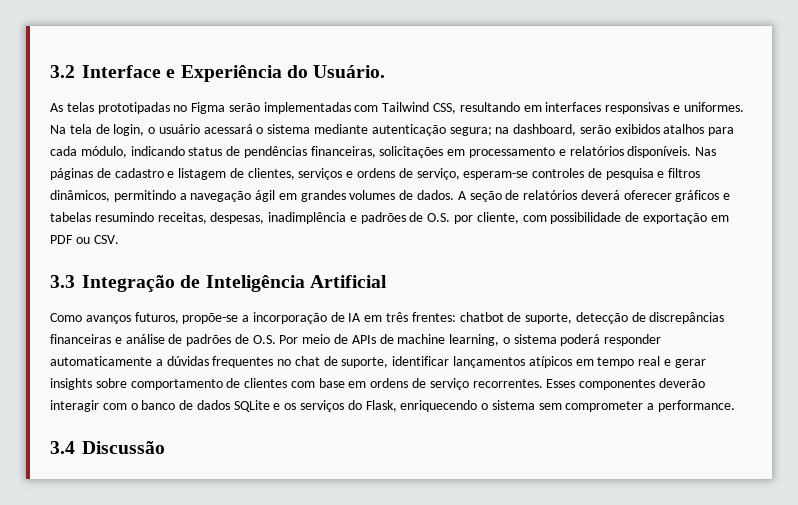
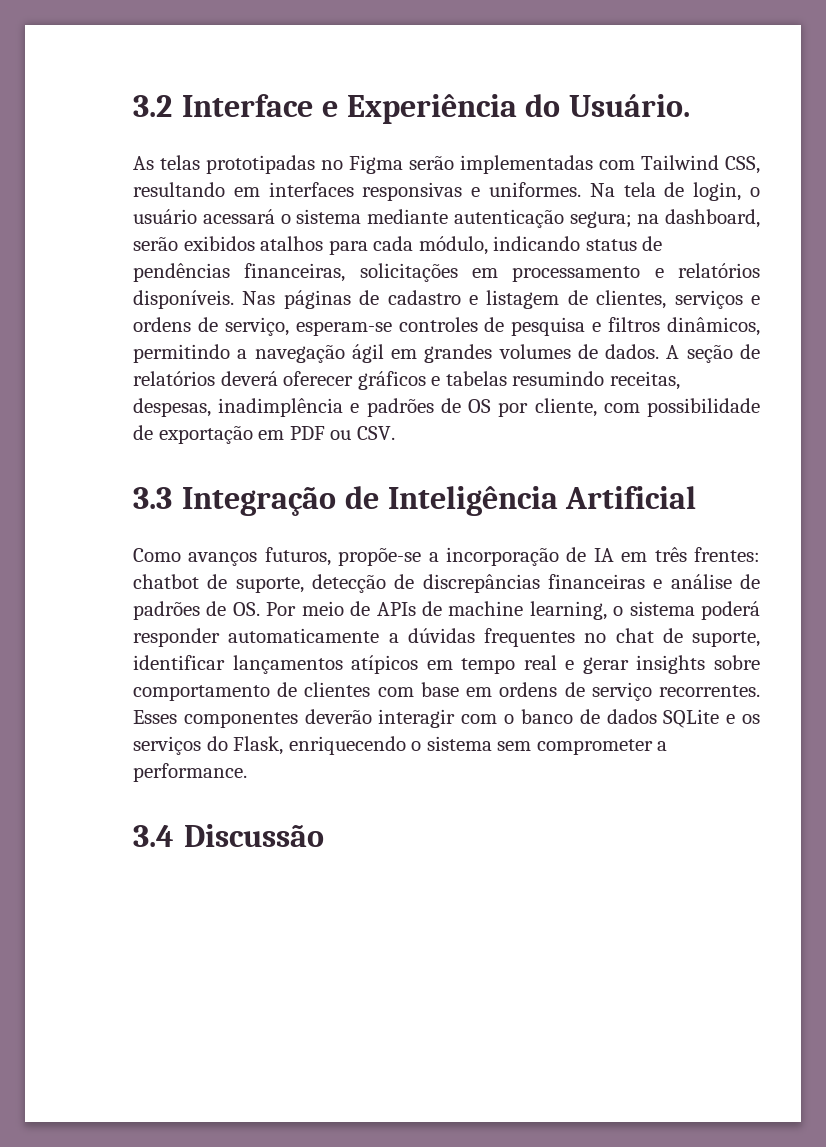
[427,213,451,222] O.S. -> [468,399,492,413] OS
[252,335,276,344] O.S. -> [232,602,260,616] OS.

